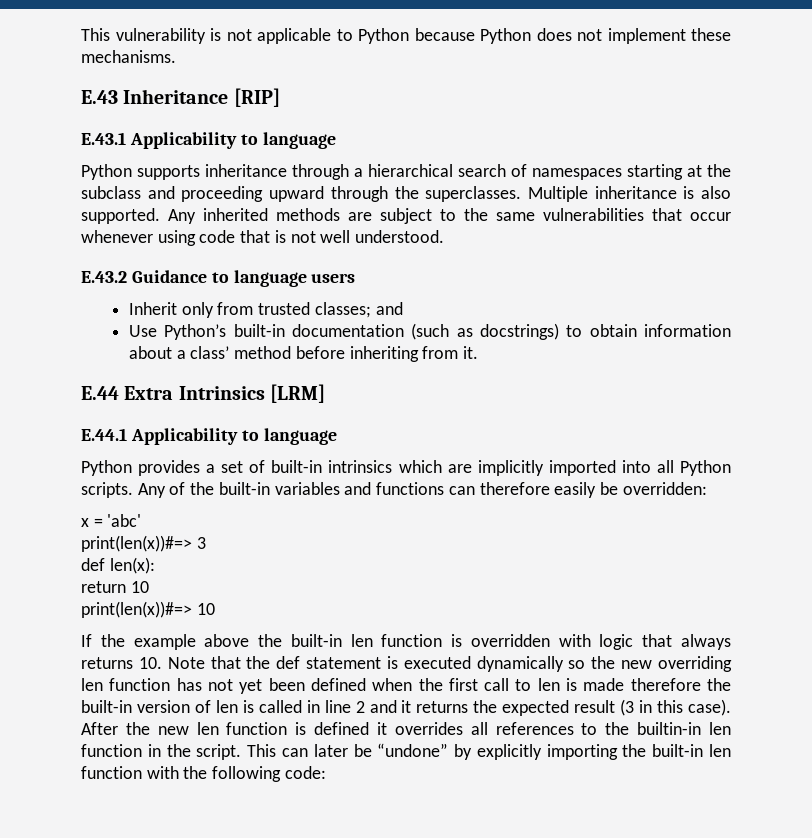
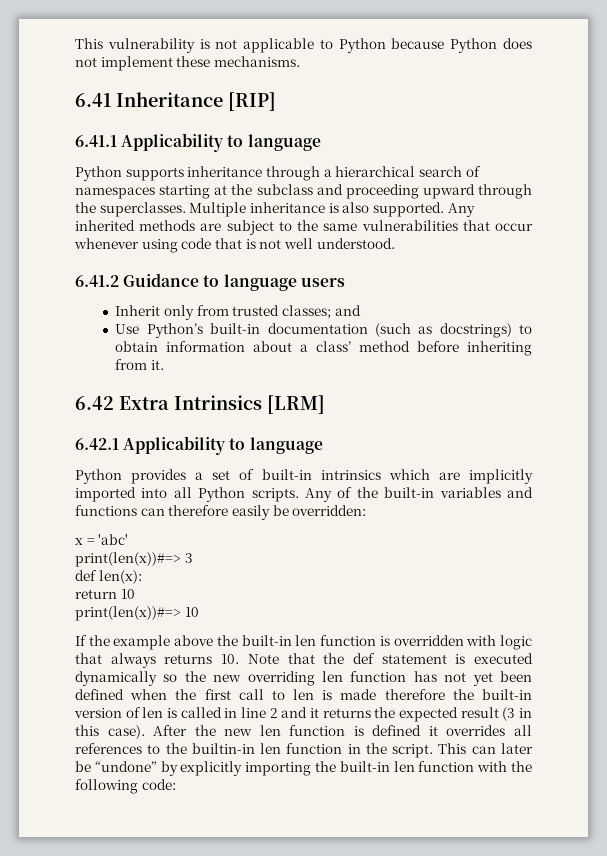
[81,90,118,104] E.43 -> [75,93,111,107] 6.41
[81,132,126,145] E.43.1 -> [75,135,117,147] 6.41.1
[81,271,127,283] E.43.2 -> [75,275,119,287] 6.41.2
[81,386,119,400] E.44 -> [75,396,114,410] 6.42
[81,428,127,441] E.44.1 -> [75,438,119,450] 6.42.1

